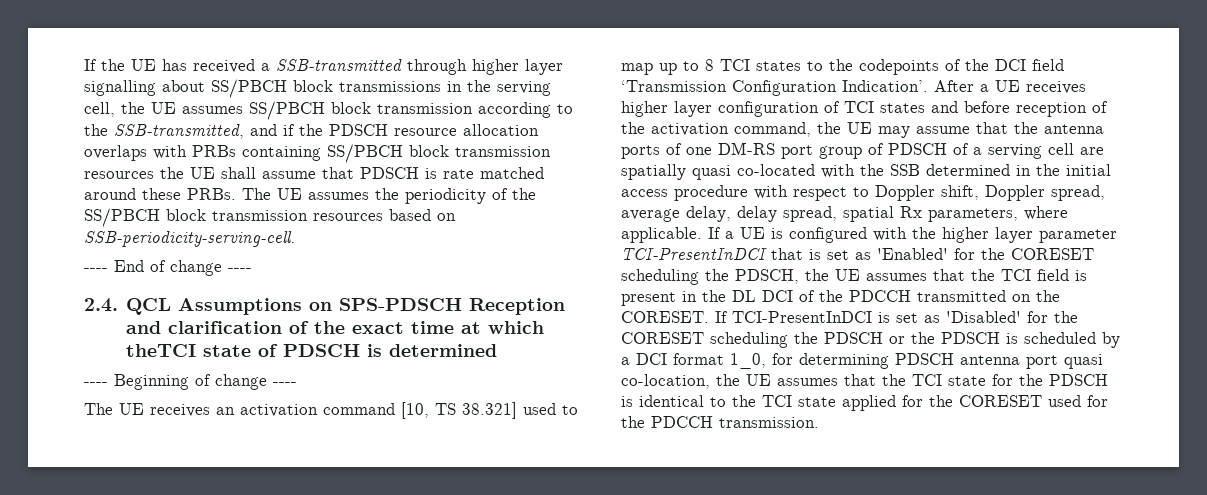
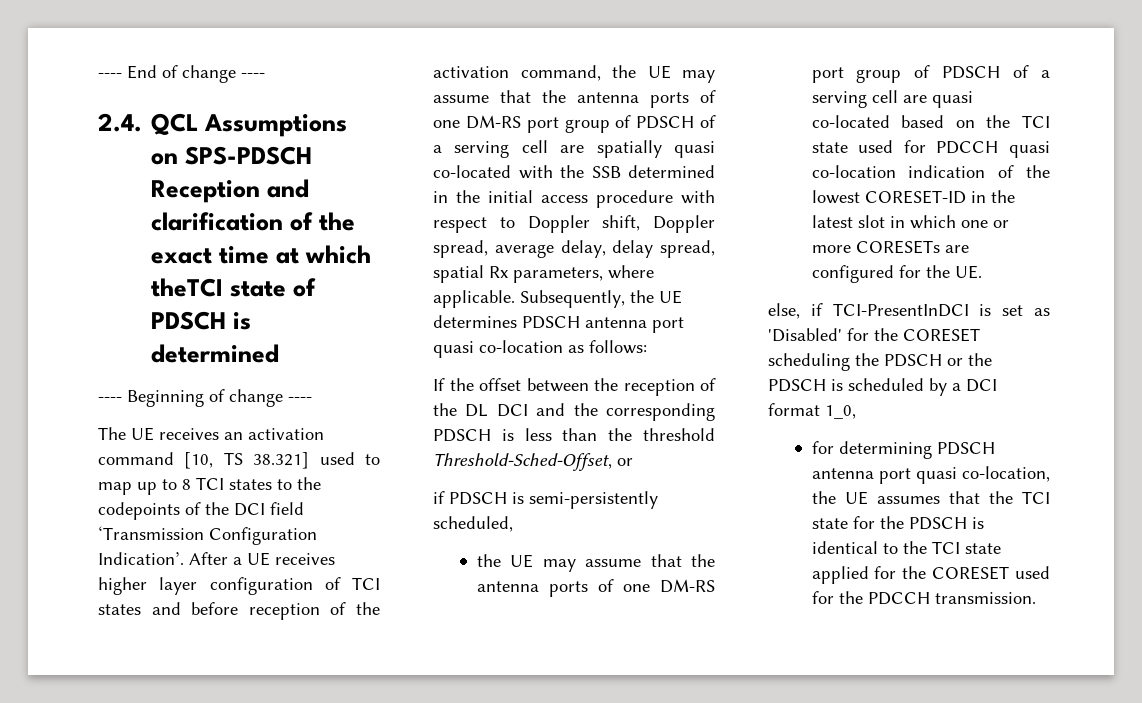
[84,59,563,75] [84,79,551,98] [84,101,573,120] [84,124,539,139] [84,144,551,163] [84,167,544,179] [84,188,536,204] [84,208,456,227] [84,231,295,247] If the UE has received a SSB-transmitted through higher layer signalling about SS/PBCH block transmissions in the serving cell, the UE assumes SS/PBCH block transmission according to the SSB-transmitted, and if the PDSCH resource allocation overlaps with PRBs containing SS/PBCH block transmission resources the UE shall assume that PDSCH is rate matched around these PRBs. The UE assumes the periodicity of the SS/PBCH block transmission resources based on SSB-periodicity-serving-cell. // -> (98, 75) none
[708,227,1117,243] [621,248,1094,260] [621,269,1087,285] [621,290,1060,306] [621,311,728,323] If a UE is configured with the higher layer parameter TCI-PresentInDCI that is set as 'Enabled' for the CORESET scheduling the PDSCH, the UE assumes that the TCI field is present in the DL DCI of the PDCCH transmitted on the CORESET. If -> [520,290,682,308] [433,315,684,333] [433,340,647,358] [433,378,716,396] [433,403,715,421] [433,428,715,442] [433,453,633,471] [433,491,658,509] [433,516,513,532] [476,554,715,572] [476,579,715,597] [811,65,1050,83] [811,90,973,108] [811,115,1050,128] [811,140,1050,158] [811,165,1050,178] [811,190,1015,204] [811,215,1009,229] [811,240,969,254] [811,265,982,283] [768,303,823,319] Subsequently, the UE determines PDSCH antenna port quasi co-location as follows: // If the offset between the reception of the DL DCI and the corresponding PDSCH is less than the threshold Threshold-Sched-Offset, or // if PDSCH is semi-persistently scheduled, // the UE may assume that the antenna ports of one DM-RS port group of PDSCH of a serving cell are quasi co-located based on the TCI state used for PDCCH quasi co-location indication of the lowest CORESET-ID in the latest slot in which one or more CORESETs are configured for the UE. // else, if
(766, 361) none -> (856, 412) //

